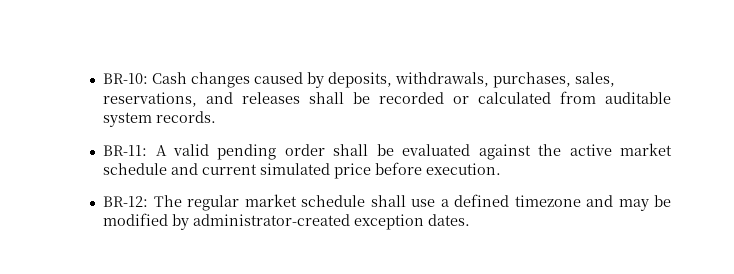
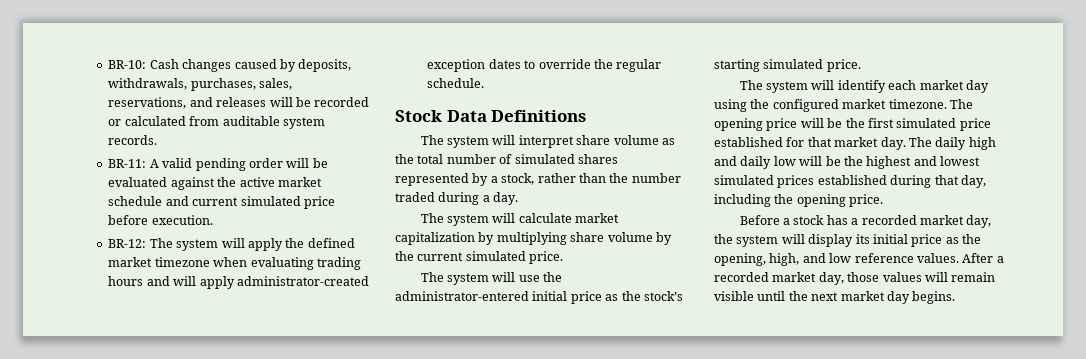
[309,92,345,104] shall -> [269,97,293,107] will
[333,144,369,156] shall -> [286,158,310,168] will
[187,194,671,211] [103,213,471,230] regular market schedule shall use a defined timezone and may be modified by administrator-created exception dates. -> [176,238,355,251] [108,257,361,270] [108,276,369,289] [427,59,662,72] [427,78,485,88] [395,110,587,122] [420,135,675,148] [395,154,618,164] [395,173,681,186] [395,192,519,205] [420,213,620,226] [395,232,672,245] [395,251,564,264] [420,272,563,285] [395,291,683,304] [714,59,861,72] [739,80,989,93] [714,99,973,112] [714,118,991,131] [714,137,996,150] [714,156,980,169] [714,175,986,188] [714,194,884,207] [739,215,992,228] [714,234,981,247] [714,253,1004,266] [714,272,996,285] [714,291,956,304] system will apply the defined market timezone when evaluating trading hours and will apply administrator-created exception dates to override the regular schedule. // Stock Data Definitions // The system will interpret share volume as the total number of simulated shares represented by a stock, rather than the number traded during a day. // The system will calculate market capitalization by multiplying share volume by the current simulated price. // The system will use the administrator-entered initial price as the stock’s starting simulated price. // The system will identify each market day using the configured market timezone. The opening price will be the first simulated price established for that market day. The daily high and daily low will be the highest and lowest simulated prices established during that day, including the opening price. // Before a stock has a recorded market day, the system will display its initial price as the opening, high, and low reference values. After a recorded market day, those values will remain visible until the next market day begins.

